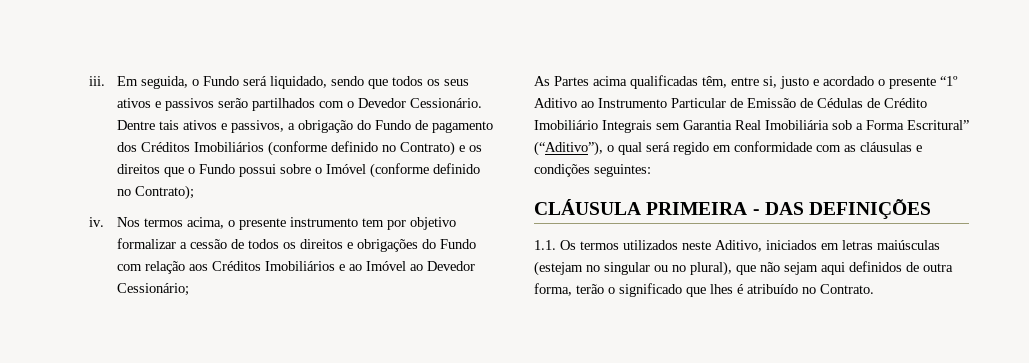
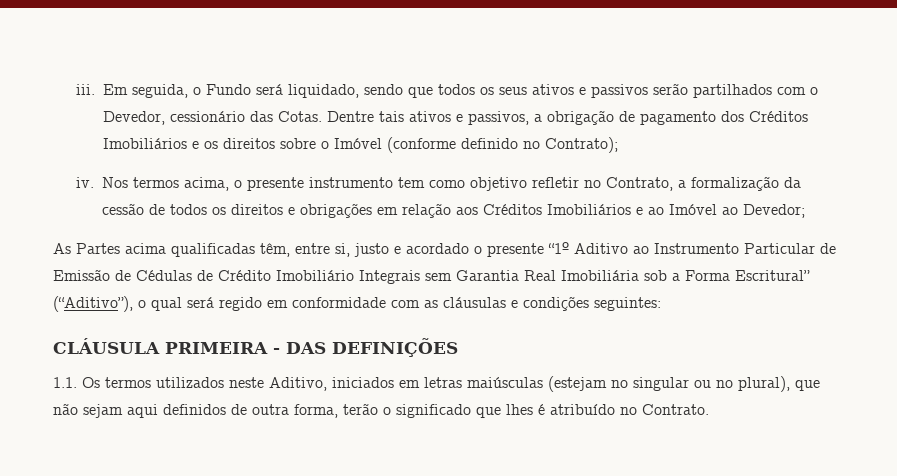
[358,98,483,108] Devedor Cessionário. -> [102,111,322,125] Devedor, cessionário das Cotas.
[357,120,412,130] do Fundo -> (614, 117) none
[268,141,483,156] [117,164,277,177] (conforme definido no Contrato) e os direitos que o Fundo possui -> [191,138,275,149] e os direitos
[387,217,457,230] [117,238,188,249] por objetivo formalizar a -> [428,176,801,191] como objetivo refletir no Contrato, a formalização da
[422,239,477,249] [117,264,143,271] do Fundo com -> [376,207,398,215] em
[427,261,476,271] [117,283,190,296] Devedor Cessionário; -> [742,204,805,218] Devedor;

